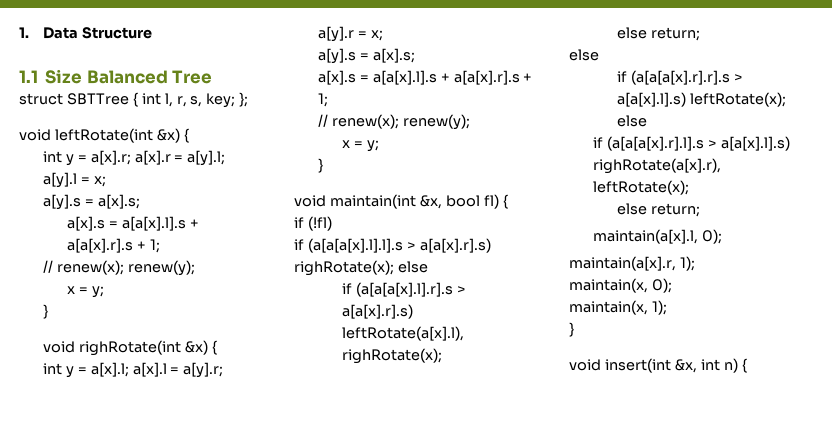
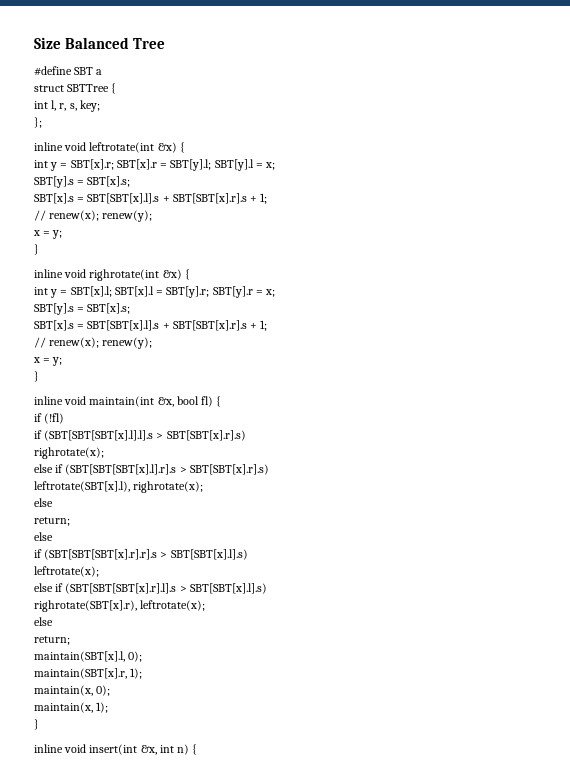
[19,27,152,39] [19,70,38,83] 1. Data Structure // 1.1 -> (34, 43) none
(213, 77) none -> [34,66,103,76] // #define SBT a
(138, 99) none -> (117, 88) //
(236, 100) none -> (100, 106) //
[19,128,189,143] [42,150,226,166] [42,172,106,188] [42,194,140,210] [66,216,199,231] [66,238,160,253] [42,260,195,276] [66,286,104,298] [42,304,48,319] [42,340,217,356] [42,362,224,378] [317,26,383,42] [317,48,415,64] [317,70,533,85] [317,93,328,107] [317,114,470,130] [341,140,379,152] [317,158,323,173] void leftRotate(int &x) { // int y = a[x].r; a[x].r = a[y].l; a[y].l = x; // a[y].s = a[x].s; // a[x].s = a[a[x].l].s + a[a[x].r].s + 1; // // renew(x); renew(y); // x = y; // } // void righRotate(int &x) { // int y = a[x].l; a[x].l = a[y].r; a[y].r = x; // a[y].s = a[x].s; // a[x].s = a[a[x].l].s + a[a[x].r].s + 1; // // renew(x); renew(y); // x = y; // } // -> [34,142,185,153] [34,159,276,171] [34,176,131,188] [34,193,268,204] [34,210,153,222] [33,230,63,239] [34,244,39,255] [34,269,190,281] [34,286,276,298] [34,303,131,315] [34,320,268,331] [34,337,153,349] [33,357,63,366] [34,371,39,382] [34,396,63,405] inline void leftrotate(int &x) { // int y = SBT[x].r; SBT[x].r = SBT[y].l; SBT[y].l = x; // SBT[y].s = SBT[x].s; // SBT[x].s = SBT[SBT[x].l].s + SBT[SBT[x].r].s + 1; // // renew(x); renew(y); // x = y; // } // inline void righrotate(int &x) { // int y = SBT[x].l; SBT[x].l = SBT[y].r; SBT[y].r = x; // SBT[y].s = SBT[x].s; // SBT[x].s = SBT[SBT[x].l].s + SBT[SBT[x].r].s + 1; // // renew(x); renew(y); // x = y; // } // inline
[307,238,491,253] [294,260,428,276] [341,282,466,297] [341,304,413,319] [341,326,464,341] [341,348,442,364] [616,27,700,41] [569,49,599,61] [616,70,743,85] [616,92,786,107] [616,115,647,127] [592,136,790,151] [592,158,721,174] [592,180,689,195] [616,203,700,217] [592,229,722,244] [569,256,676,271] (a[a[a[x].l].l].s > a[a[x].r].s) righRotate(x); else // if (a[a[a[x].l].r].s > a[a[x].r].s) leftRotate(a[x].l), righRotate(x); // else return; // else // if (a[a[a[x].r].r].s > a[a[x].l].s) leftRotate(x); else // if (a[a[a[x].r].l].s > a[a[x].l].s) righRotate(a[x].r), leftRotate(x); // else return; // maintain(a[x].l, 0); // maintain(a[x].r, -> [44,430,246,441] [34,447,104,459] [34,464,269,475] [34,481,204,493] [34,498,53,507] [34,517,70,526] [34,532,53,541] [34,549,248,560] [34,566,99,577] [34,583,267,594] [34,600,206,612] [34,617,53,626] [34,636,70,645] [34,651,143,662] [34,668,127,679] (SBT[SBT[SBT[x].l].l].s > SBT[SBT[x].r].s) // righrotate(x); // else if (SBT[SBT[SBT[x].l].r].s > SBT[SBT[x].r].s) // leftrotate(SBT[x].l), righrotate(x); // else // return; // else // if (SBT[SBT[SBT[x].r].r].s > SBT[SBT[x].l].s) // leftrotate(x); // else if (SBT[SBT[SBT[x].r].l].s > SBT[SBT[x].l].s) // righrotate(SBT[x].r), leftrotate(x); // else // return; // maintain(SBT[x].l, 0); // maintain(SBT[x].r,
(574, 329) none -> [34,744,63,753] inline

